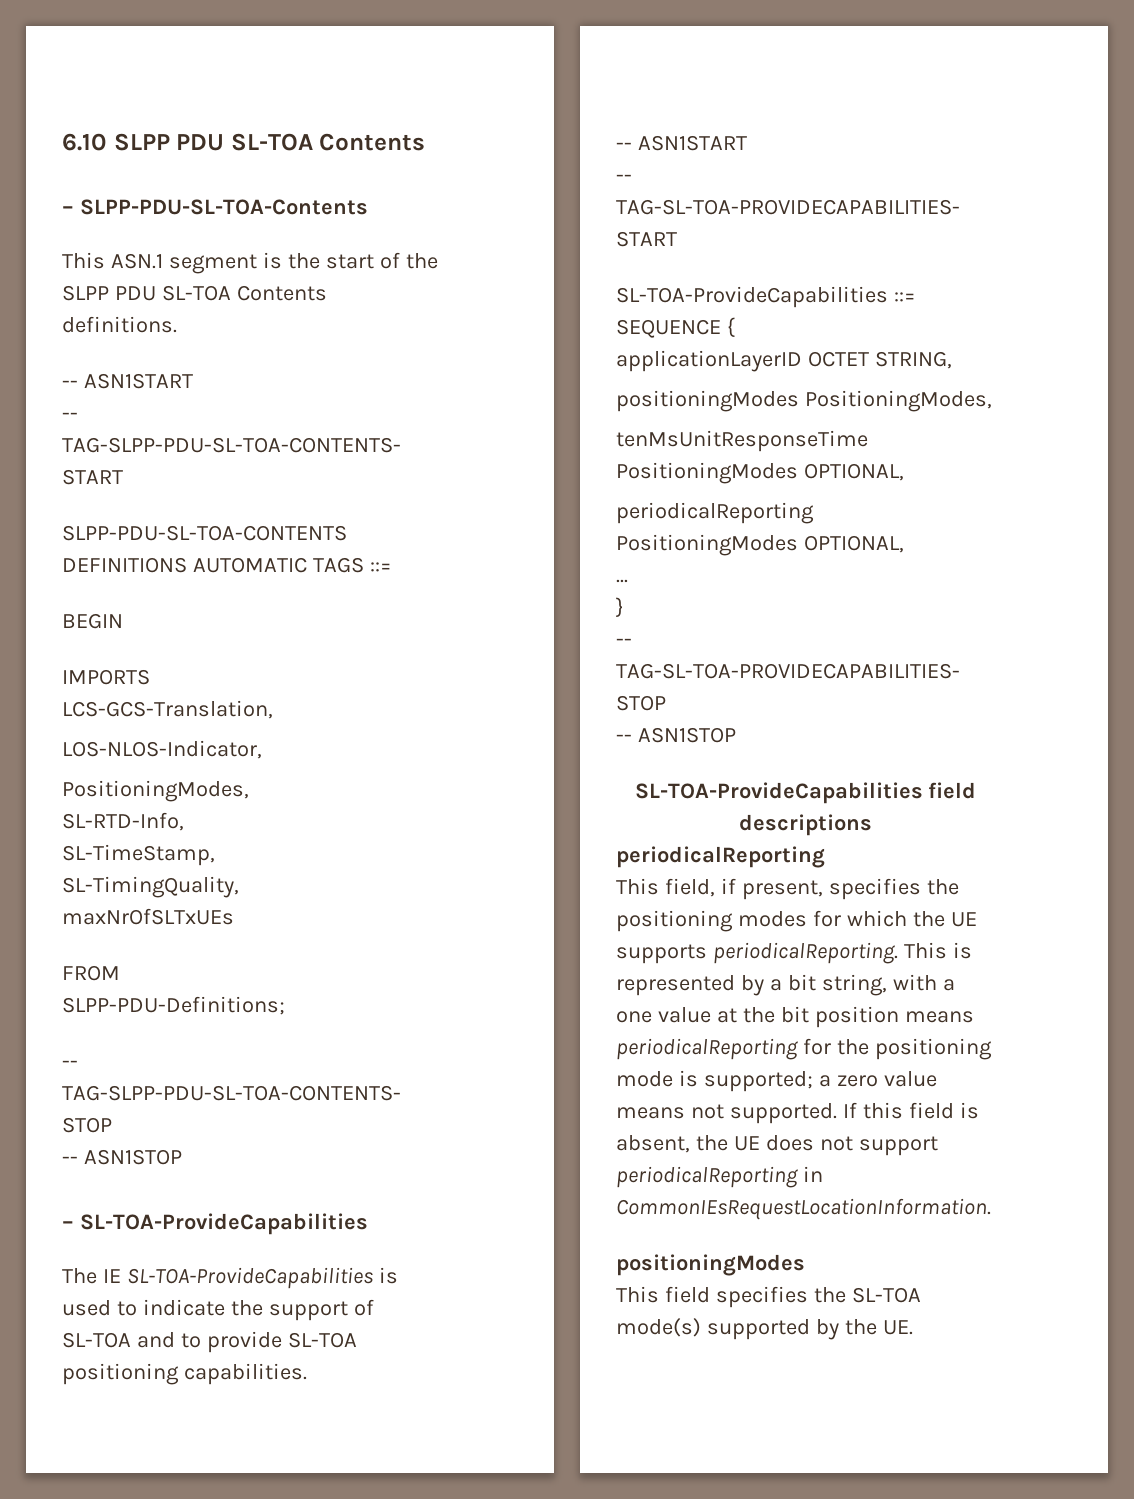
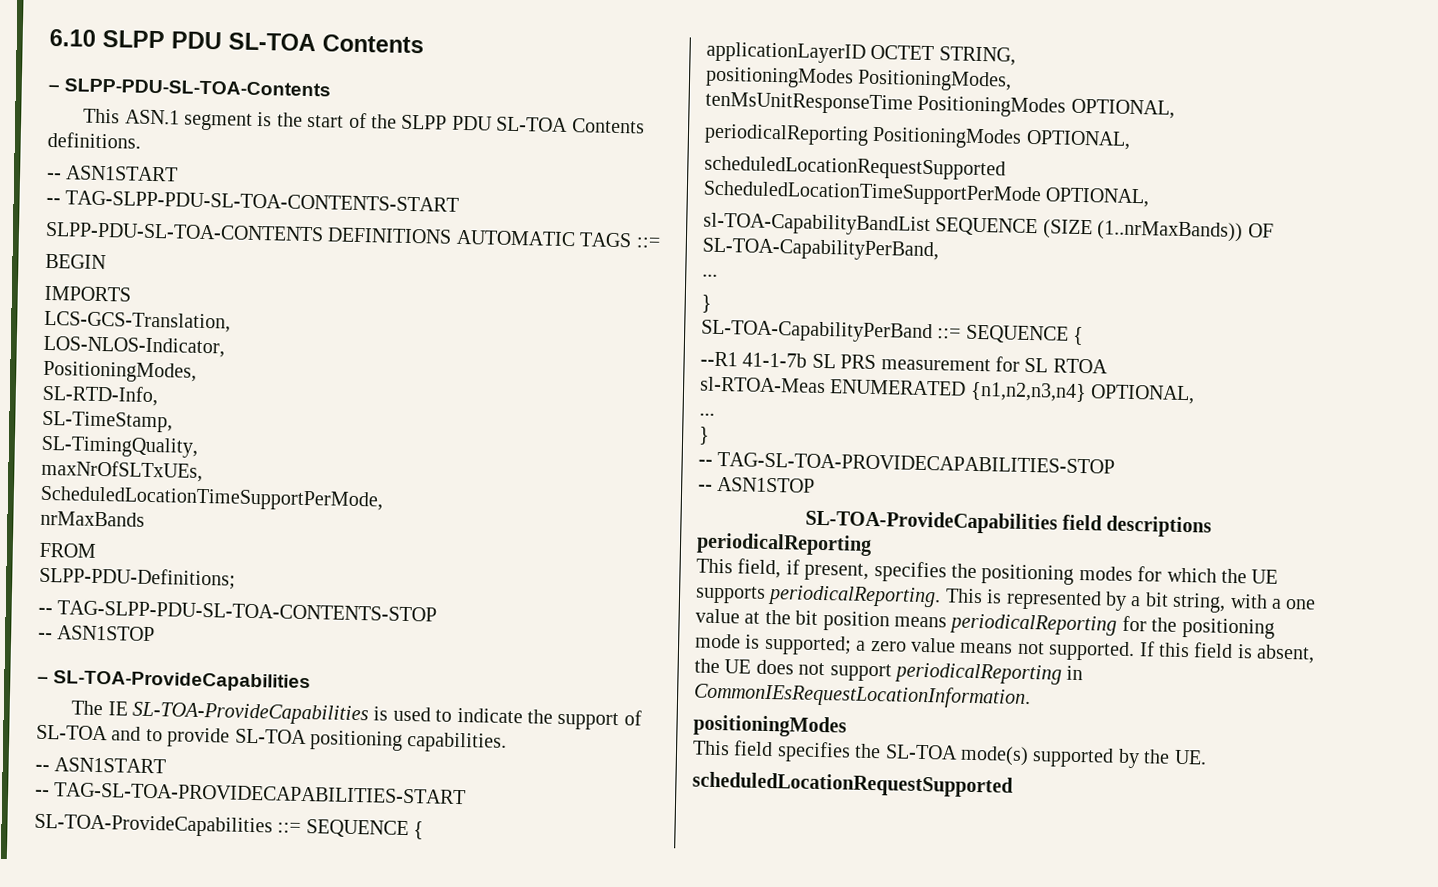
[62,908,234,925] maxNrOfSLTxUEs -> [41,459,203,482] [40,485,383,512] [40,510,145,527] maxNrOfSLTxUEs, // ScheduledLocationTimeSupportPerMode, // nrMaxBands
(904, 544) none -> [704,155,1006,181] [703,180,1151,208] [703,212,1274,243] [702,237,939,262] [702,273,718,277] [701,294,712,313] [701,319,1085,346] [700,351,1108,374] [700,376,1196,405] // scheduledLocationRequestSupported ScheduledLocationTimeSupportPerMode OPTIONAL, // sl-TOA-CapabilityBandList SEQUENCE (SIZE (1..nrMaxBands)) OF SL-TOA-CapabilityPerBand, // ... // } // SL-TOA-CapabilityPerBand ::= SEQUENCE { // --R1 41-1-7b SL PRS measurement for SL RTOA // sl-RTOA-Meas ENUMERATED {n1,n2,n3,n4} OPTIONAL,
(913, 1327) none -> [692,771,1013,798] // scheduledLocationRequestSupported

